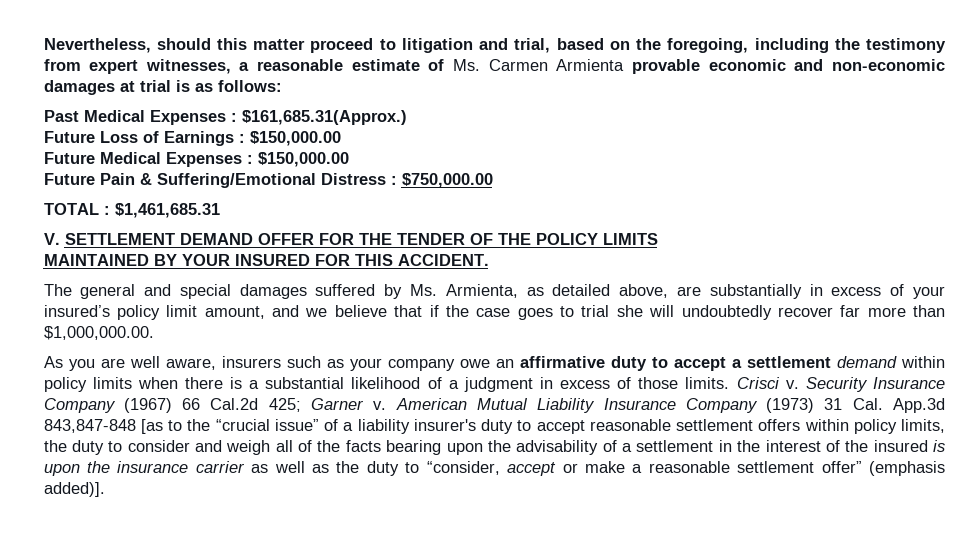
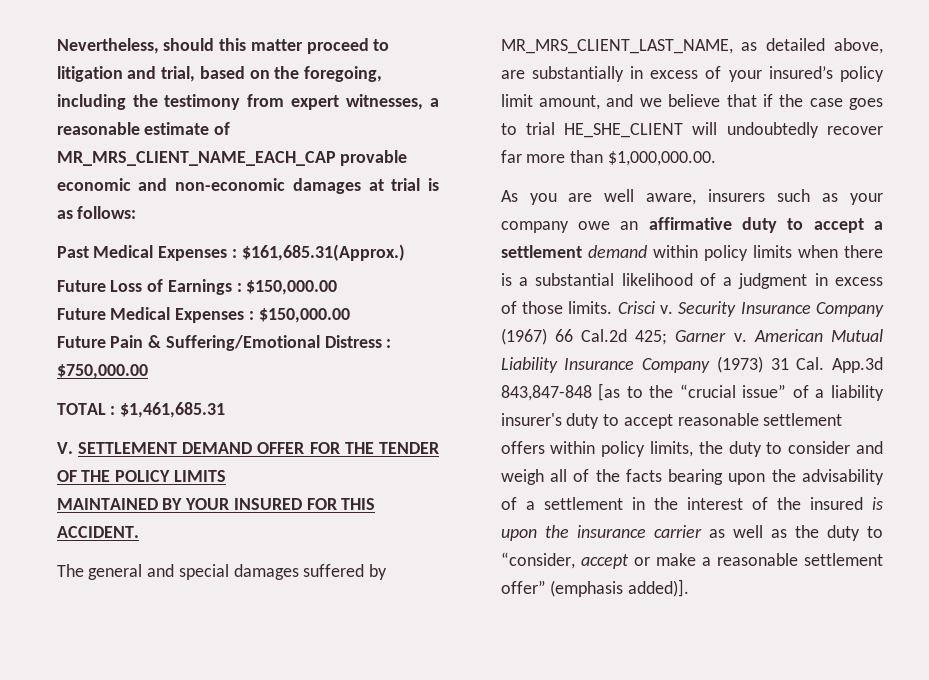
[453,59,625,71] Ms. Carmen Armienta -> [56,151,336,166] MR_MRS_CLIENT_NAME_EACH_CAP
[410,284,518,298] Ms. Armienta, -> [500,39,733,54] MR_MRS_CLIENT_LAST_NAME,
[616,305,643,317] she -> [564,123,684,138] HE_SHE_CLIENT

